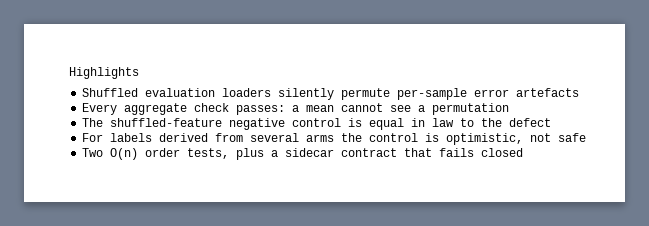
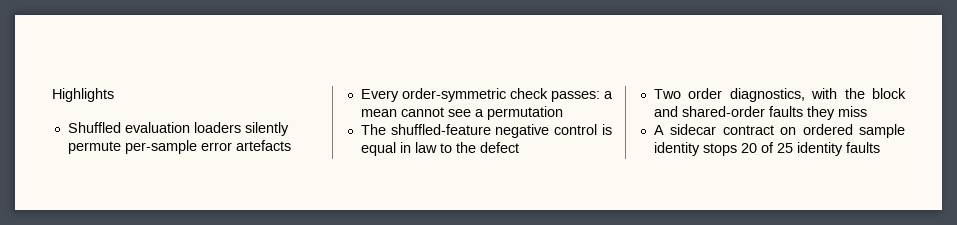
[124,103,188,115] aggregate -> [401,88,506,102] order-symmetric
[82,133,587,145] [82,148,524,160] For labels derived from several arms the control is optimistic, not safe // Two O(n) order tests, plus a sidecar contract that fails closed -> [653,88,906,102] [653,106,867,120] [653,124,905,138] [653,142,880,156] Two order diagnostics, with the block and shared-order faults they miss // A sidecar contract on ordered sample identity stops 20 of 25 identity faults

